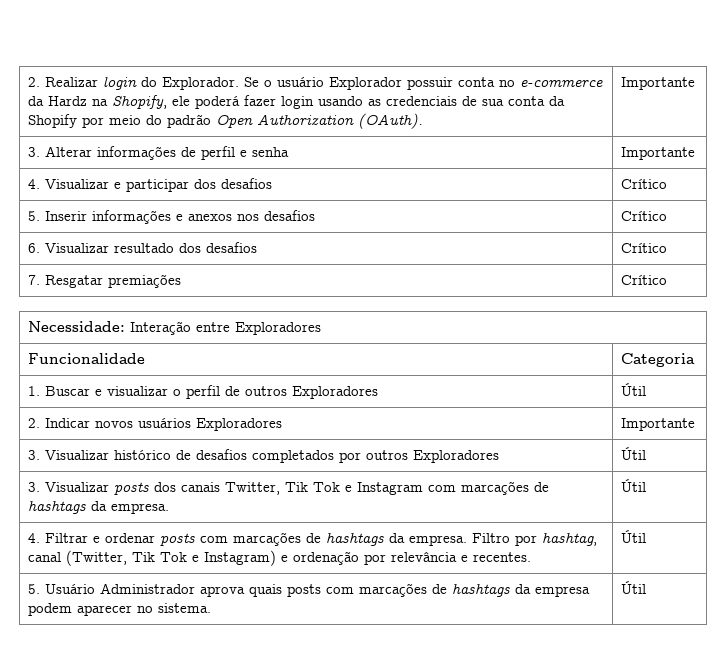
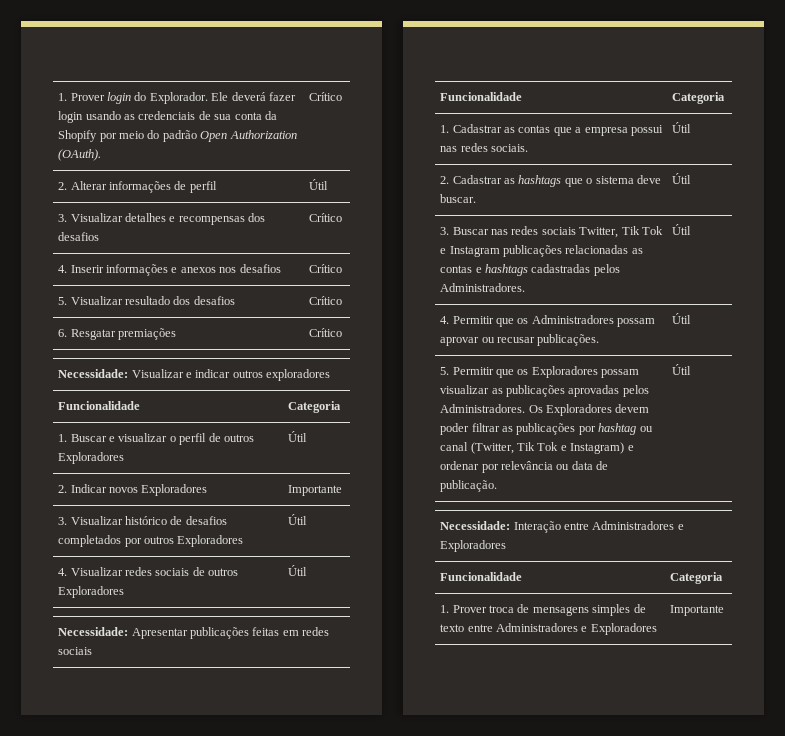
[28,77,99,87] 2. Realizar -> [58,93,105,101] 1. Prover
[244,77,604,90] [28,95,241,109] Se o usuário Explorador possuir conta no e-commerce da Hardz na Shopify, ele poderá -> [211,92,266,101] Ele deverá
[621,77,696,90] [28,147,41,157] Importante // 3. -> [309,92,343,101] [58,182,68,190] Crítico // 2.
[240,147,290,157] [621,147,696,160] [28,178,273,192] [621,179,668,189] [28,211,41,221] e senha | Importante // 4. Visualizar e participar dos desafios | Crítico // 5. -> [309,179,329,190] [58,213,266,225] [58,232,100,241] [309,213,343,222] [58,265,68,273] | Útil // 3. Visualizar detalhes e recompensas dos desafios | Crítico // 4.
[28,243,41,253] 6. -> [58,297,68,305] 5.
[28,275,41,285] 7. -> [58,329,68,337] 6.
[130,321,322,335] Interação entre Exploradores -> [131,369,331,381] Visualizar e indicar outros exploradores
[138,418,192,428] usuários -> (139, 490) none
[28,482,221,495] 3. Visualizar posts dos canais -> [58,567,239,576] [58,586,125,598] [288,565,308,576] [58,627,330,639] [58,647,93,655] [440,92,523,101] [672,92,726,104] [440,124,663,136] [440,143,529,152] [672,122,692,133] [440,175,661,187] [440,194,477,203] [672,173,692,184] [440,226,576,235] 4. Visualizar redes sociais de outros Exploradores | Útil // Necessidade: Apresentar publicações feitas em redes sociais // Funcionalidade | Categoria // 1. Cadastrar as contas que a empresa possui nas redes sociais. | Útil // 2. Cadastrar as hashtags que o sistema deve buscar. | Útil // 3. Buscar nas redes sociais
[428,481,550,495] [28,500,170,514] [621,479,647,492] [28,532,598,546] com marcações de hashtags da empresa. | Útil // 4. Filtrar e ordenar posts com marcações de hashtags da empresa. Filtro por hashtag, -> [503,245,643,257] [440,264,620,276] [440,283,526,292] [672,224,692,235] [440,315,656,327] [440,334,600,346] [672,313,692,324] [440,366,640,378] [440,385,649,397] [440,404,650,416] [440,423,653,435] publicações relacionadas as contas e hashtags cadastradas pelos Administradores. | Útil // 4. Permitir que os Administradores possam aprovar ou recusar publicações. | Útil // 5. Permitir que os Exploradores possam visualizar as publicações aprovadas pelos Administradores. Os Exploradores devem poder filtrar as publicações por hashtag ou
[293,551,360,565] ordenação -> [440,461,480,470] ordenar
[461,552,532,562] [621,530,647,543] [28,583,591,597] [28,603,212,616] [621,581,647,594] e recentes. | Útil // 5. Usuário Administrador aprova quais posts com marcações de hashtags da empresa podem aparecer no sistema. | Útil -> [556,461,609,470] [440,480,498,492] [672,364,692,375] [440,521,684,533] [440,540,507,552] [440,572,523,581] [670,572,724,584] [440,604,646,616] [440,623,657,635] [670,605,725,616] ou data de publicação. | Útil // Necessidade: Interação entre Administradores e Exploradores // Funcionalidade | Categoria // 1. Prover troca de mensagens simples de texto entre Administradores e Exploradores | Importante

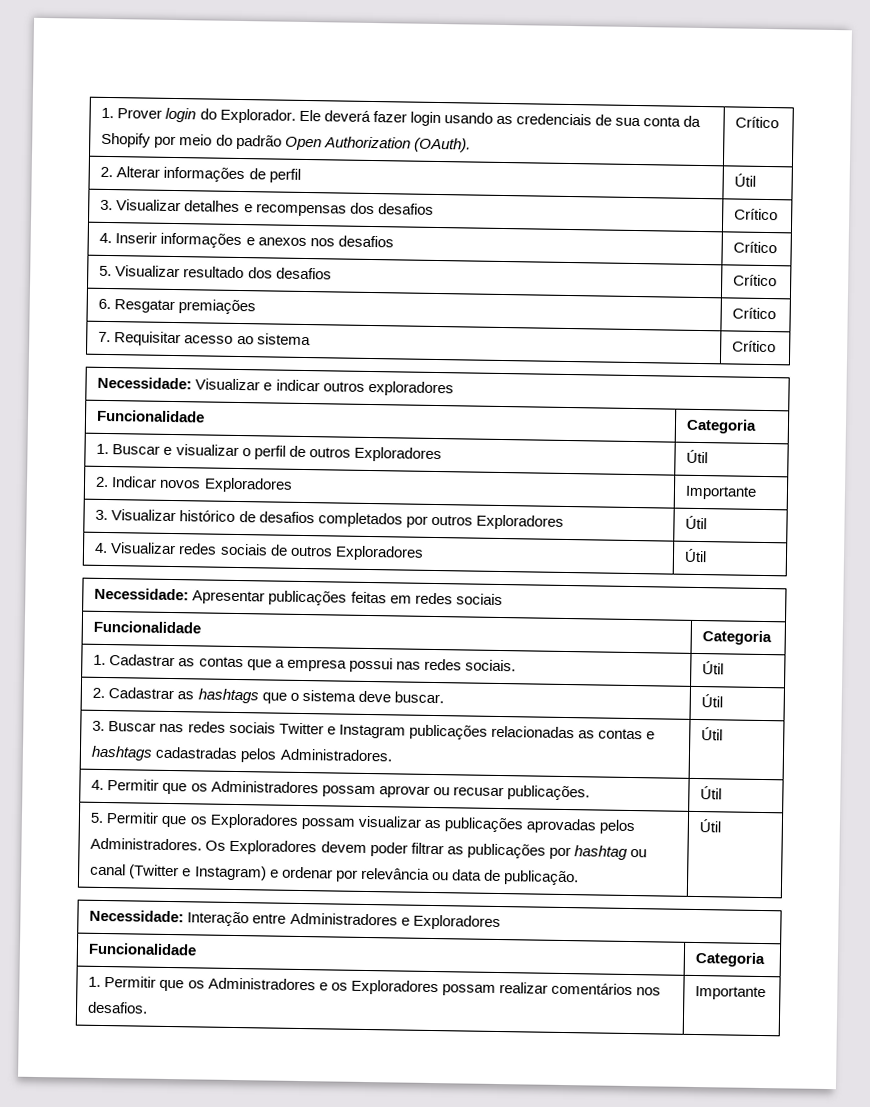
(343, 332) none -> [98,331,311,347] [732,340,777,353] // 7. Requisitar acesso ao sistema | Crítico
[579,226,663,238] Twitter, Tik Tok -> [278,722,324,735] Twitter
[470,442,559,454] (Twitter, Tik Tok -> [129,864,180,880] (Twitter
[452,604,646,616] [440,623,657,635] Prover troca de mensagens simples de texto entre Administradores e Exploradores -> [104,976,661,996] [87,1001,149,1014] Permitir que os Administradores e os Exploradores possam realizar comentários nos desafios.

